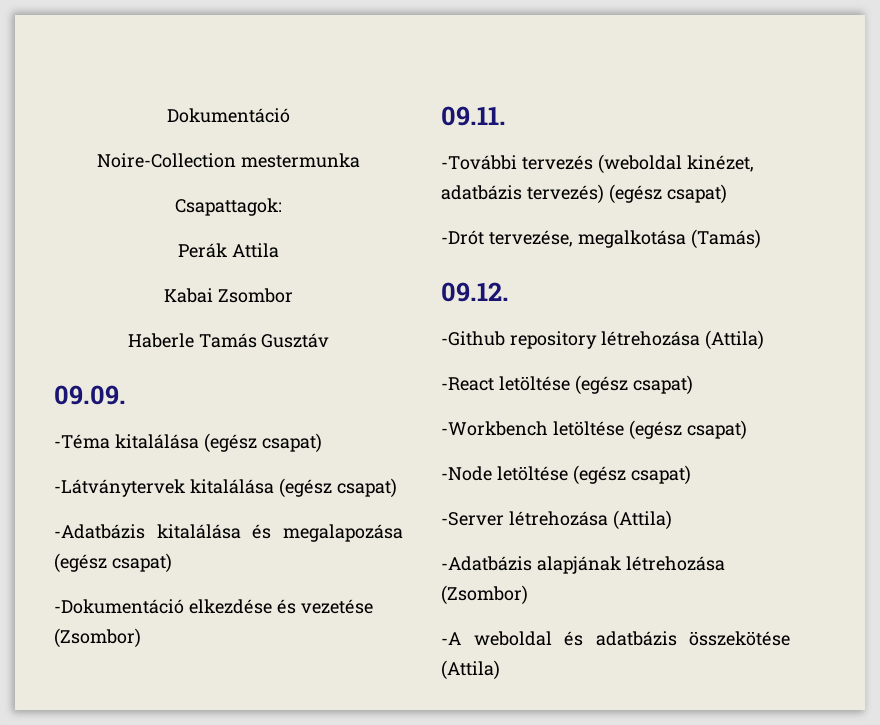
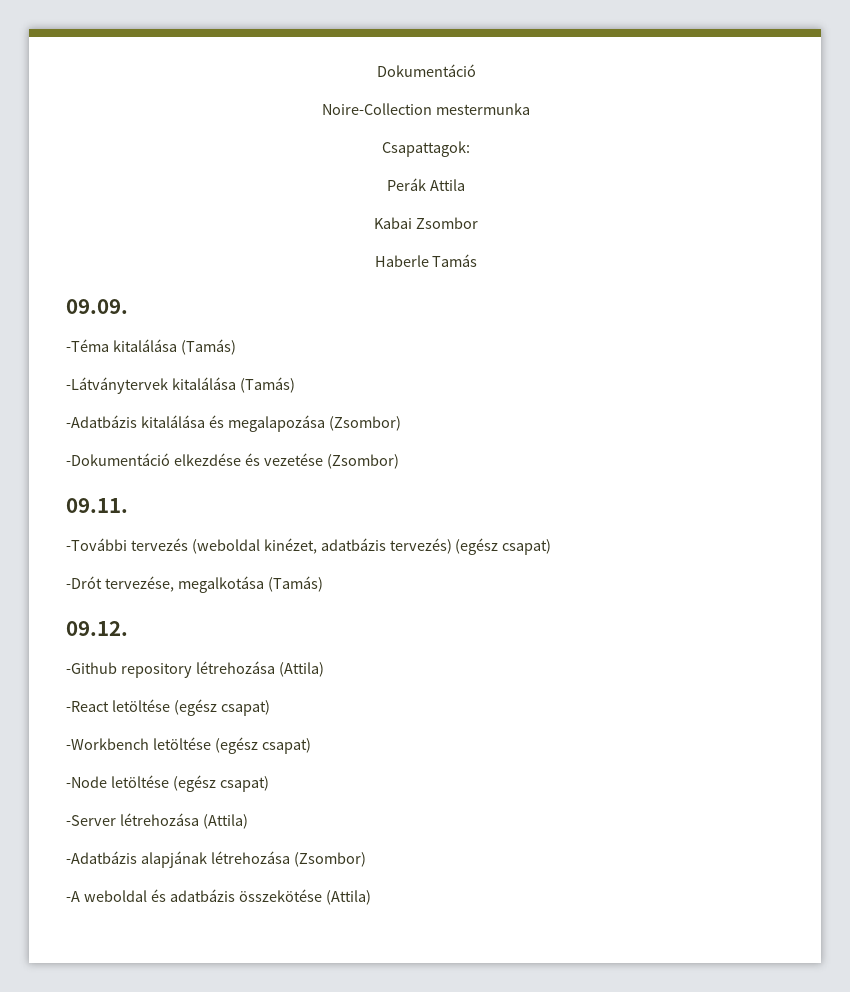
[261,333,330,348] Gusztáv -> (478, 260) none
[203,433,322,453] (egész csapat) -> [180,339,236,355] (Tamás)
[278,478,397,498] (egész csapat) -> [239,377,295,393] (Tamás)
[54,553,172,573] (egész csapat) -> [328,416,401,431] (Zsombor)

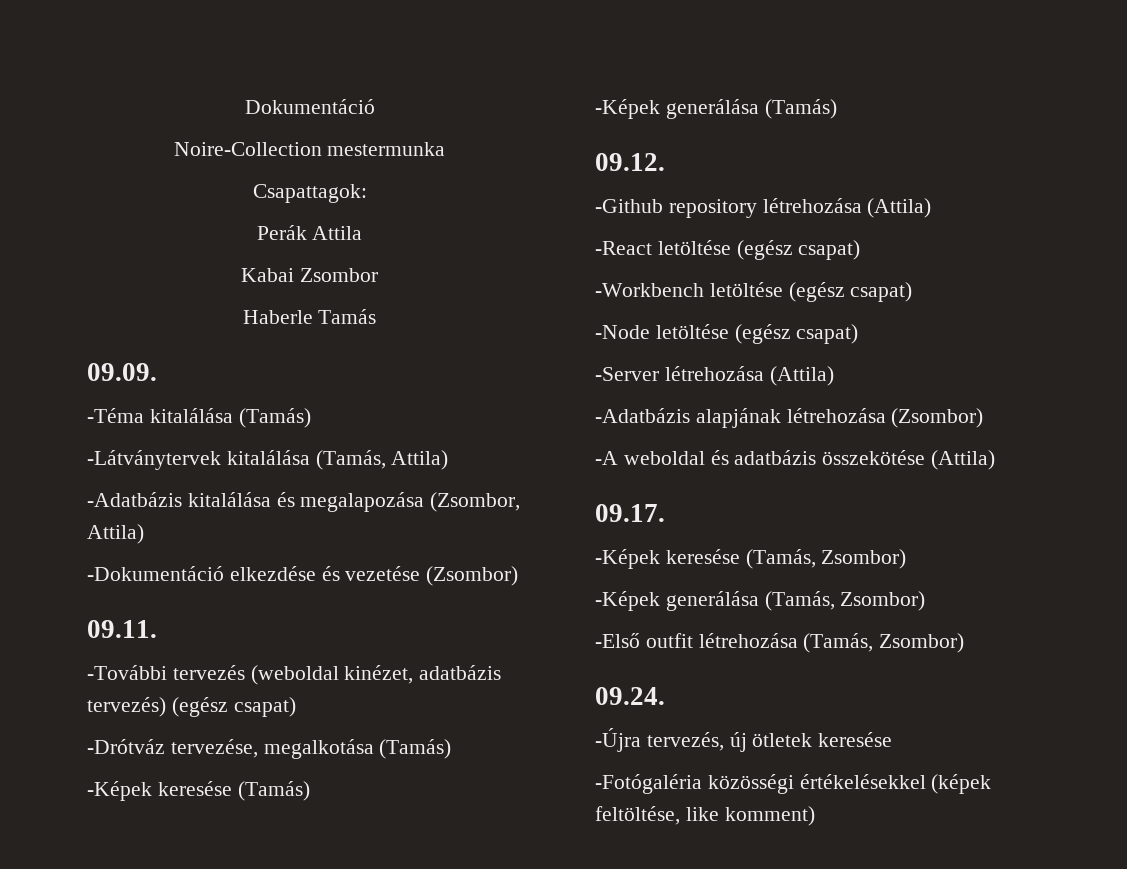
[239,377,295,393] (Tamás) -> [315,450,449,470] (Tamás, Attila)
[328,416,401,431] (Zsombor) -> [430,492,521,512] [87,524,144,544] (Zsombor, Attila)
[66,576,102,589] -Drót -> [87,739,165,754] -Drótváz
(323, 584) none -> [87,781,310,801] [595,99,837,119] // -Képek keresése (Tamás) // -Képek generálása (Tamás)
(371, 897) none -> [595,504,665,522] [595,549,907,569] [595,591,926,611] [595,633,965,653] [595,687,665,705] [595,728,893,752] [595,774,992,794] [595,806,815,826] // 09.17. // -Képek keresése (Tamás, Zsombor) // -Képek generálása (Tamás, Zsombor) // -Első outfit létrehozása (Tamás, Zsombor) // 09.24. // -Újra tervezés, új ötletek keresése // -Fotógaléria közösségi értékelésekkel (képek feltöltése, like komment)

